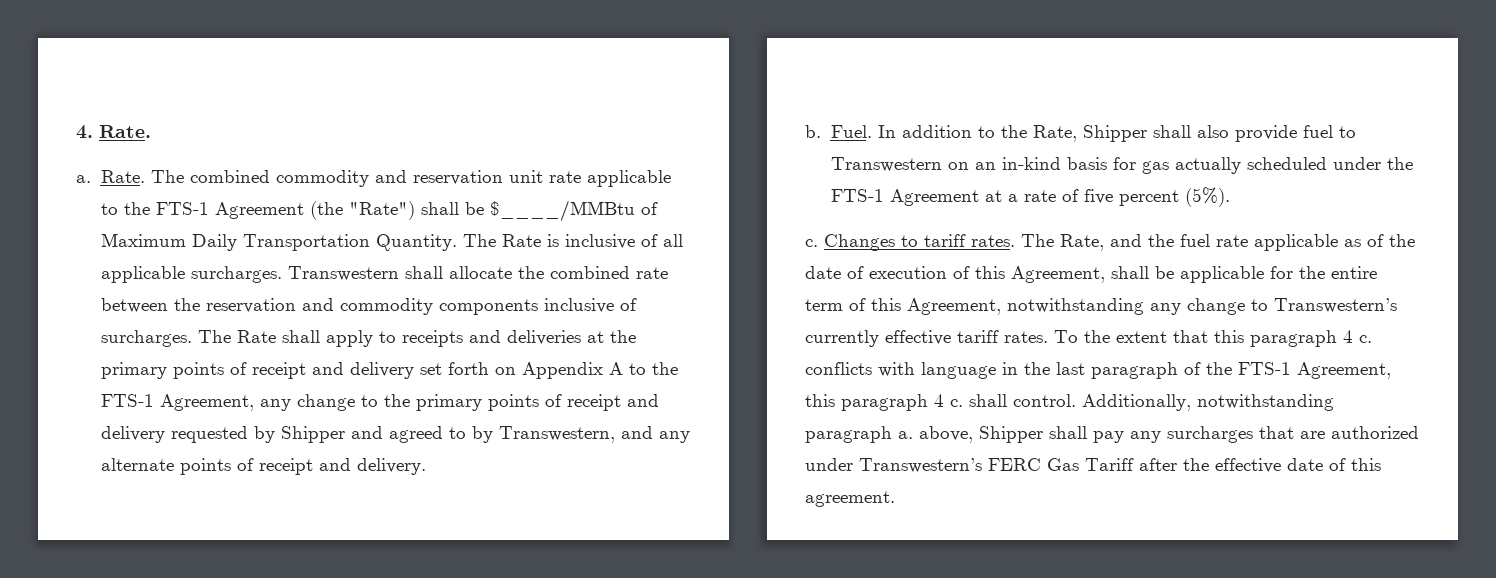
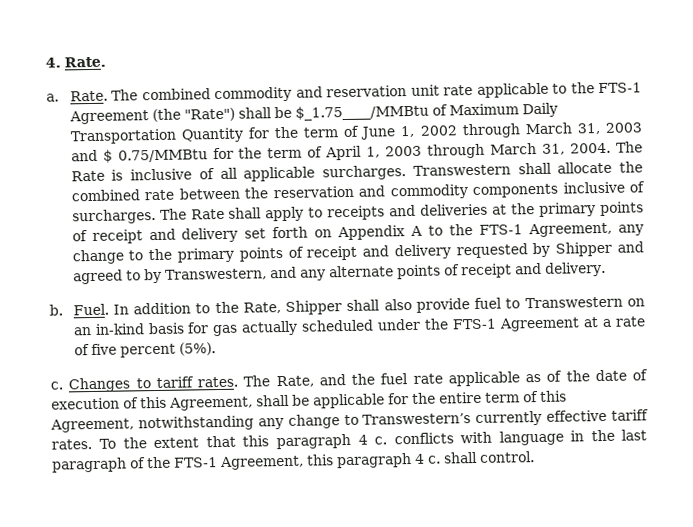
[489,200,635,222] $____/MMBtu -> [294,104,429,121] $_1.75____/MMBtu
[375,234,457,251] Quantity. -> [180,122,643,143] [70,142,612,163] Quantity for the term of June 1, 2002 through March 31, 2003 and $ 0.75/MMBtu for the term of April 1, 2003 through March 31, 2004.
[1082,394,1334,411] [805,426,1419,443] [805,458,1381,473] [805,491,895,507] Additionally, notwithstanding paragraph a. above, Shipper shall pay any surcharges that are authorized under Transwestern’s FERC Gas Tariff after the effective date of this agreement. -> (535, 457) none

